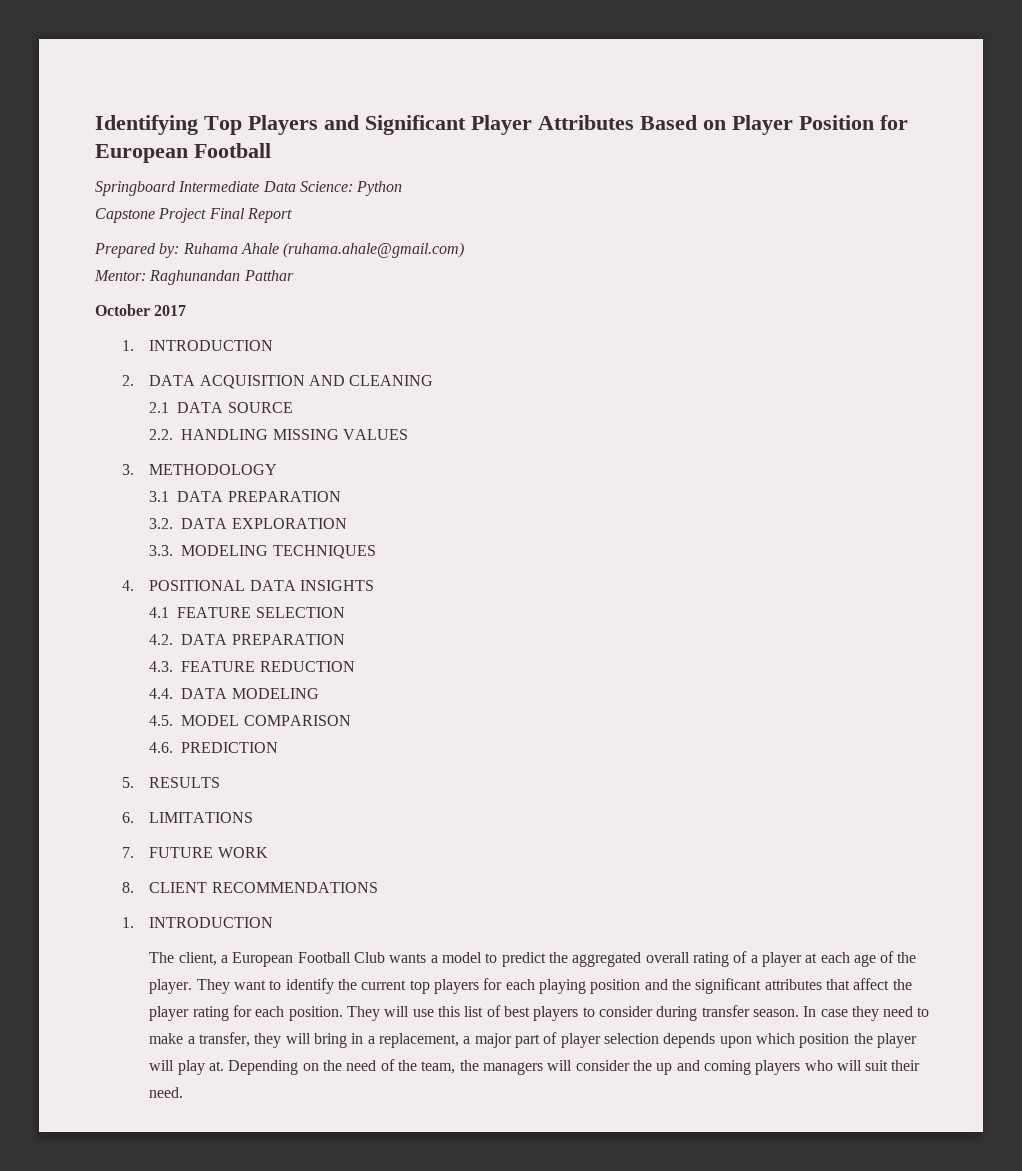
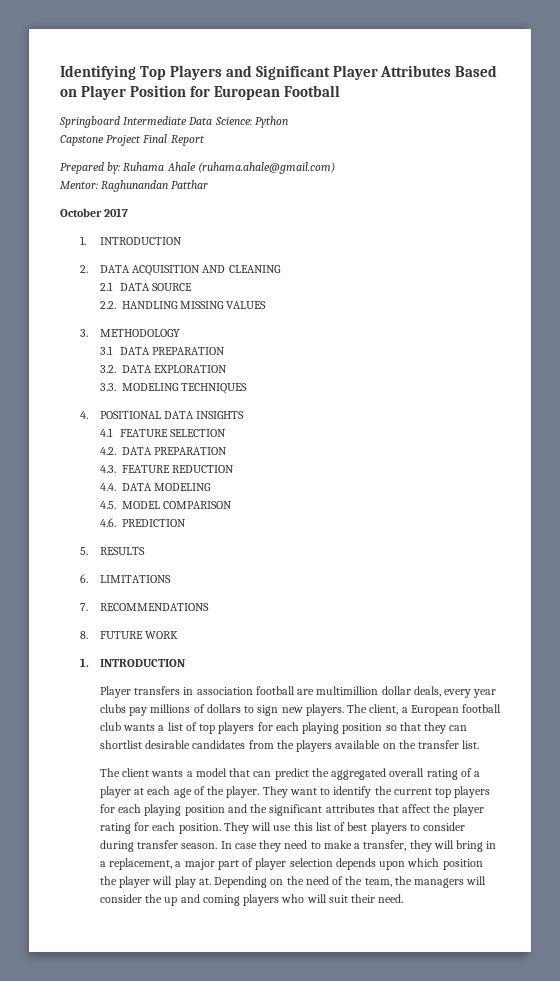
(135, 852) none -> [99,603,209,611] [79,631,88,639] RECOMMENDATIONS // 8.
[122,882,378,893] [122,917,274,928] [149,952,386,967] 8. CLIENT RECOMMENDATIONS // 1. INTRODUCTION // The client, a European Football Club -> [79,658,185,667] [99,686,497,698] [99,704,501,716] [99,722,468,734] [99,740,480,752] [99,768,150,777] 1. INTRODUCTION // Player transfers in association football are multimillion dollar deals, every year clubs pay millions of dollars to sign new players. The client, a European football club wants a list of top players for each playing position so that they can shortlist desirable candidates from the players available on the transfer list. // The client
[485,953,498,963] to -> [229,768,272,777] that can

